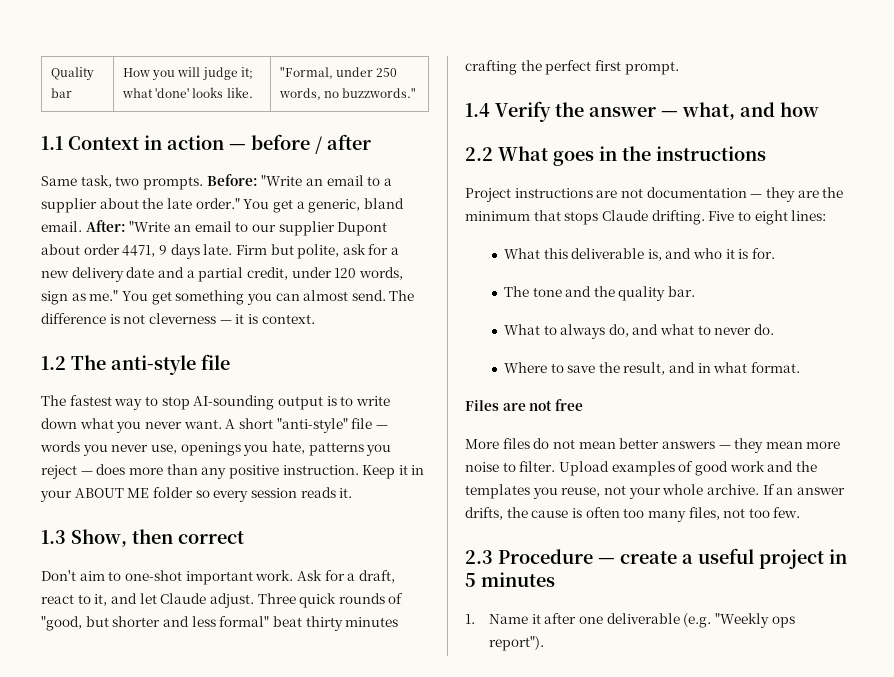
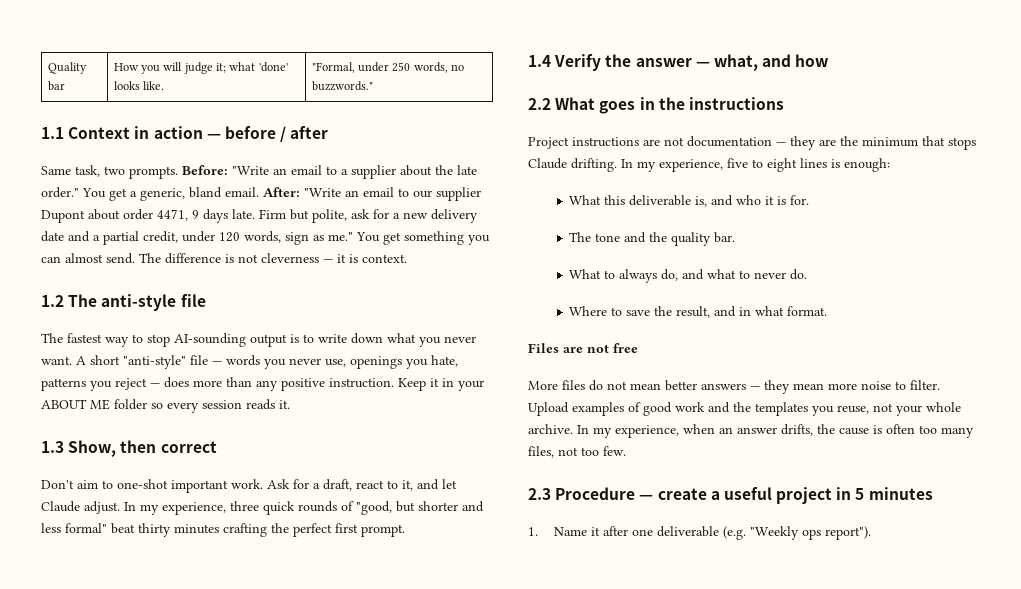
[257,593,296,604] Three -> [124,501,259,515] In my experience, three
[708,210,827,225] Five to eight lines: -> [621,158,890,172] In my experience, five to eight lines is enough:
[762,484,775,495] If -> [577,424,715,438] In my experience, when

